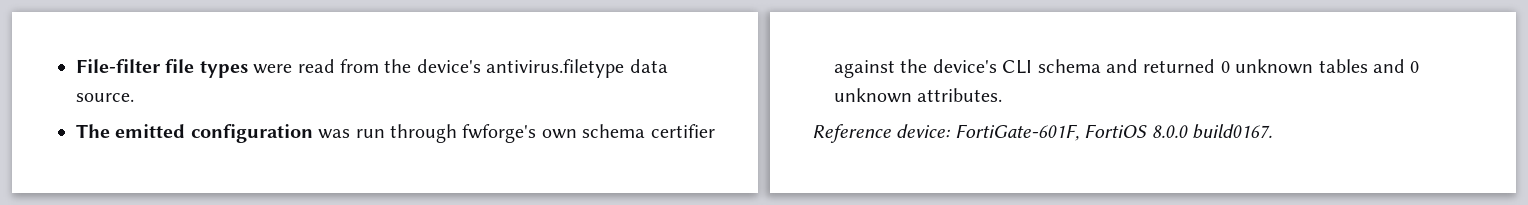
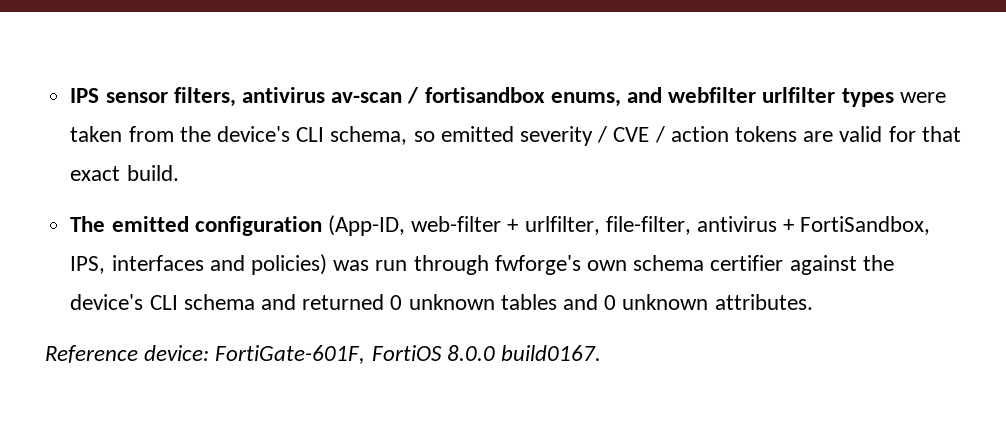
[76,59,195,73] File-filter file -> [70,87,836,107] IPS sensor filters, antivirus av-scan / fortisandbox enums, and webfilter urlfilter
[297,59,335,73] read -> [70,126,123,142] taken
[486,59,668,78] [76,93,134,102] [76,124,313,143] antivirus.filetype data source. // The emitted configuration -> [296,126,961,146] [70,165,179,181] [70,215,931,236] [70,254,327,275] CLI schema, so emitted severity / CVE / action tokens are valid for that exact build. // The emitted configuration (App-ID, web-filter + urlfilter, file-filter, antivirus + FortiSandbox, IPS, interfaces and policies)

